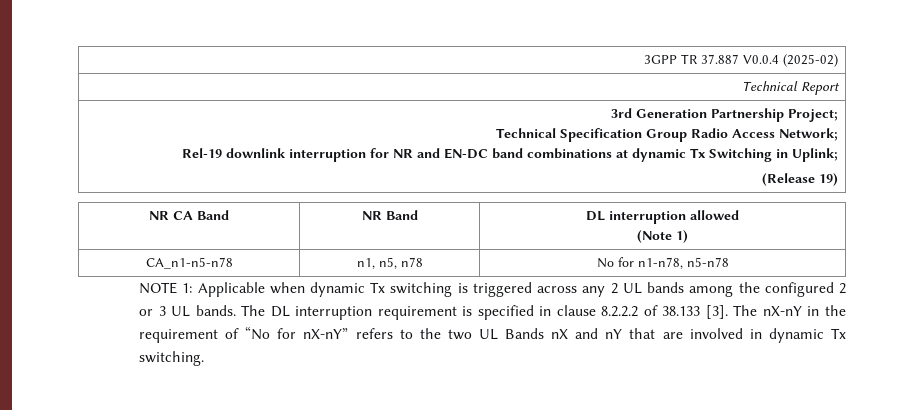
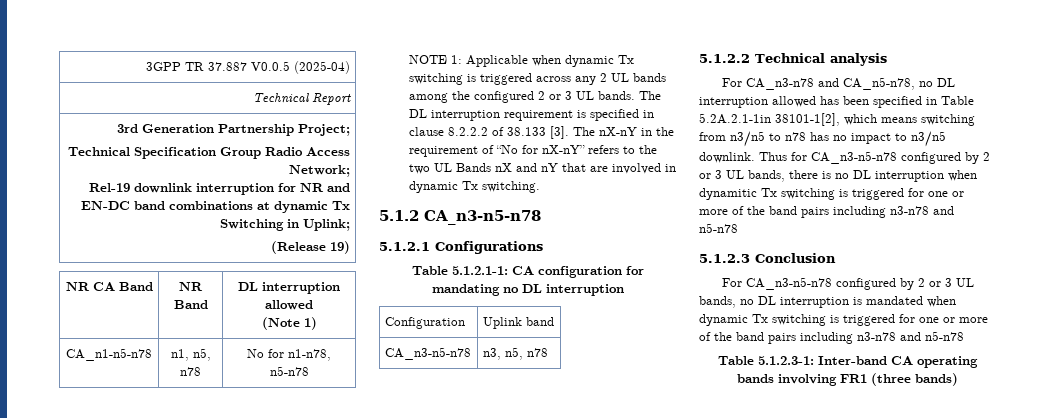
[742,54,838,67] V0.0.4 (2025-02) -> [251,61,351,74] V0.0.5 (2025-04)
(205, 358) none -> [379,210,541,225] [379,241,543,254] [411,266,644,278] [431,284,624,296] [384,317,465,329] [482,317,554,329] [384,347,471,360] [482,347,548,360] [699,53,887,66] [721,77,955,90] [699,96,974,108] [699,113,975,126] [699,131,946,147] [699,151,990,164] [699,170,977,182] [699,188,964,200] [699,206,954,218] [699,223,738,233] [699,253,836,263] [721,277,974,290] [699,296,956,308] [699,314,988,326] [699,331,964,344] [718,356,978,368] [737,373,958,386] // 5.1.2 CA_n3-n5-n78 // 5.1.2.1 Configurations // Table 5.1.2.1-1: CA configuration for mandating no DL interruption // Configuration | Uplink band // CA_n3-n5-n78 | n3, n5, n78 // 5.1.2.2 Technical analysis // For CA_n3-n78 and CA_n5-n78, no DL interruption allowed has been specified in Table 5.2A.2.1-1in 38101-1[2], which means switching from n3/n5 to n78 has no impact to n3/n5 downlink. Thus for CA_n3-n5-n78 configured by 2 or 3 UL bands, there is no DL interruption when dynamitic Tx switching is triggered for one or more of the band pairs including n3-n78 and n5-n78 // 5.1.2.3 Conclusion // For CA_n3-n5-n78 configured by 2 or 3 UL bands, no DL interruption is mandated when dynamic Tx switching is triggered for one or more of the band pairs including n3-n78 and n5-n78 // Table 5.1.2.3-1: Inter-band CA operating bands involving FR1 (three bands)

